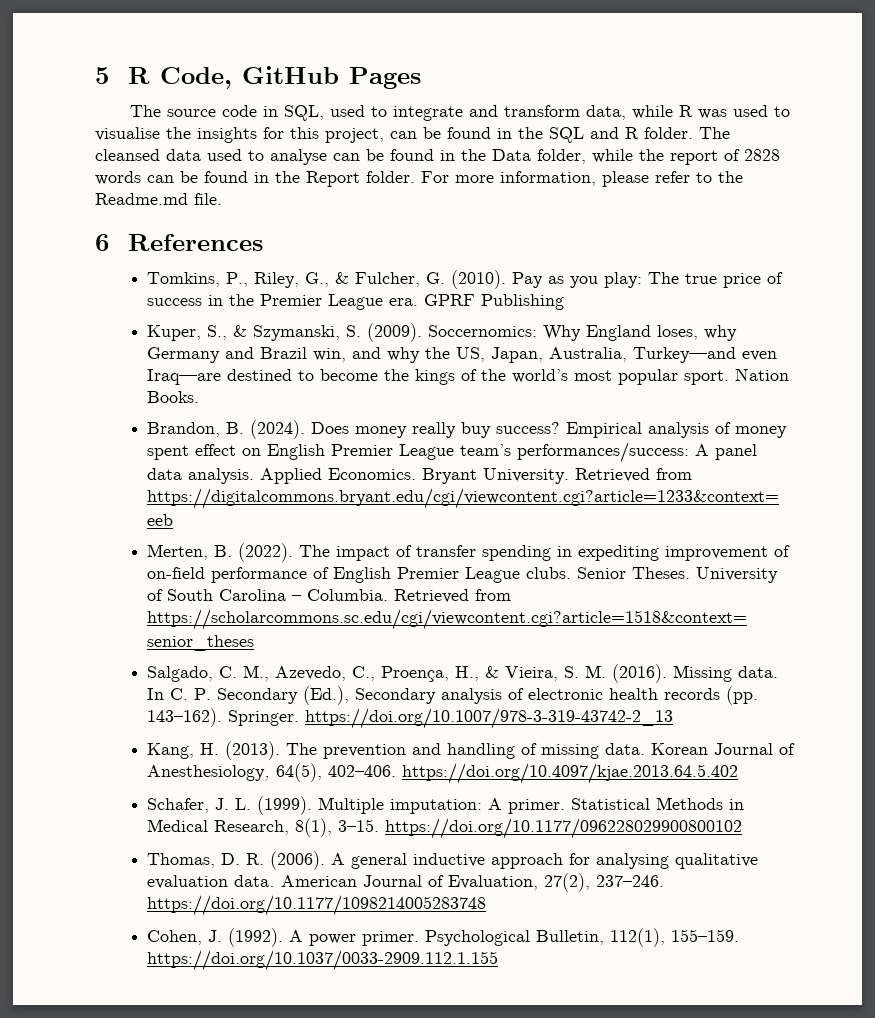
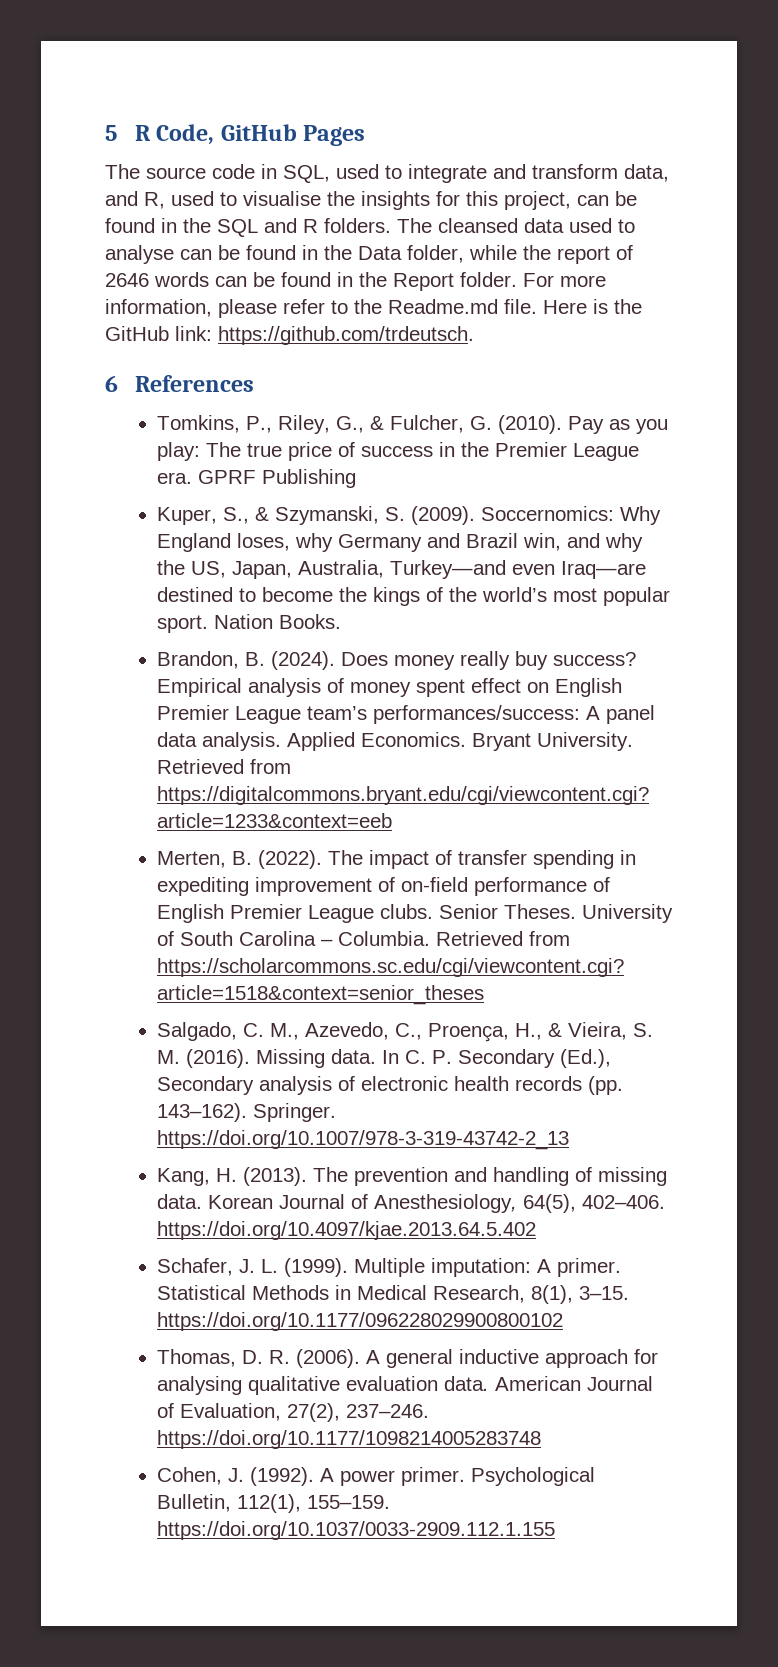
[632,105,728,119] while R was -> [105,191,165,209] and R,
[644,127,693,139] folder. -> [324,218,391,233] folders.
[744,149,780,161] 2828 -> [105,273,149,287] 2646
(222, 199) none -> [543,299,642,314] [105,326,474,345] Here is the GitHub link: https://github.com/trdeutsch.

